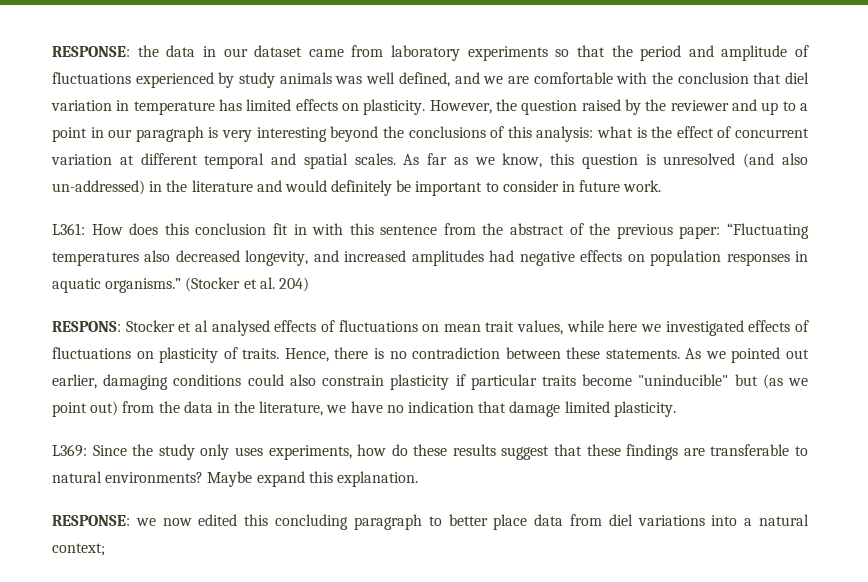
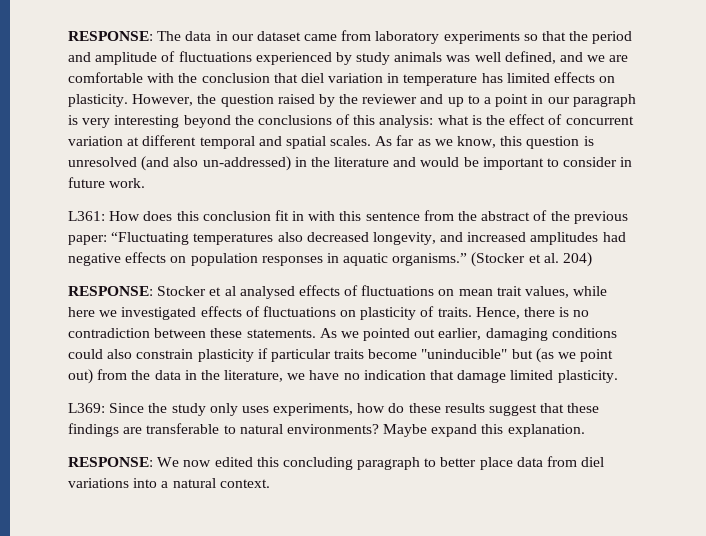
[52,45,159,57] RESPONSE: the -> [68,31,182,41] RESPONSE: The
[331,180,393,196] definitely -> (460, 162) none
[52,321,121,332] RESPONS: -> [68,286,153,296] RESPONSE:
[135,518,156,526] we -> [157,457,180,467] We
[52,543,105,556] context; -> [219,479,270,488] context.

